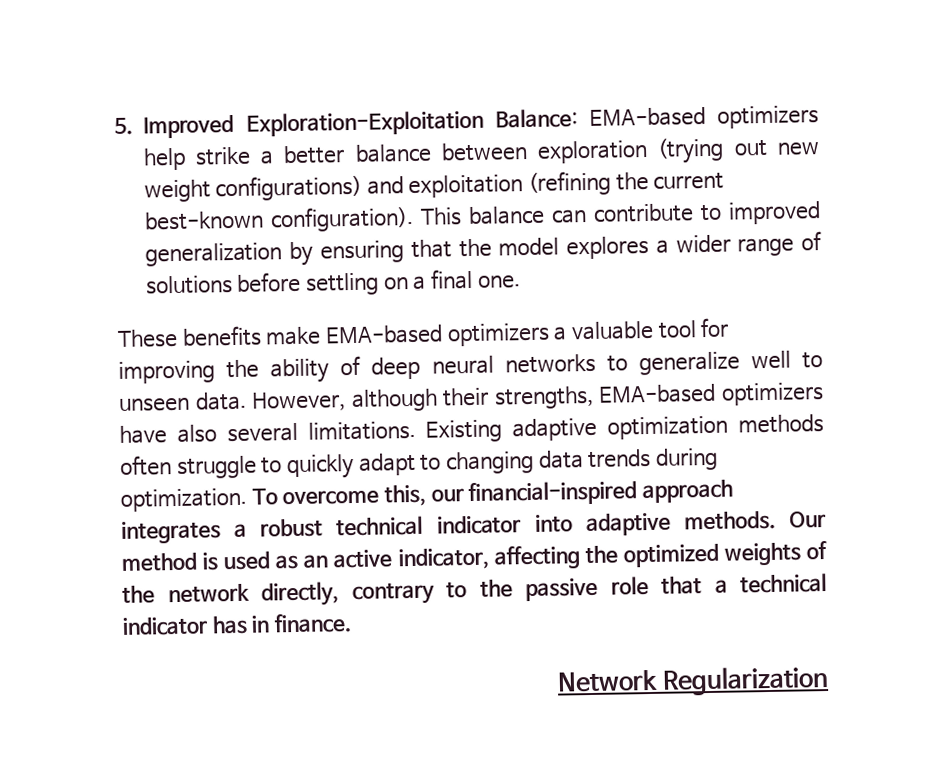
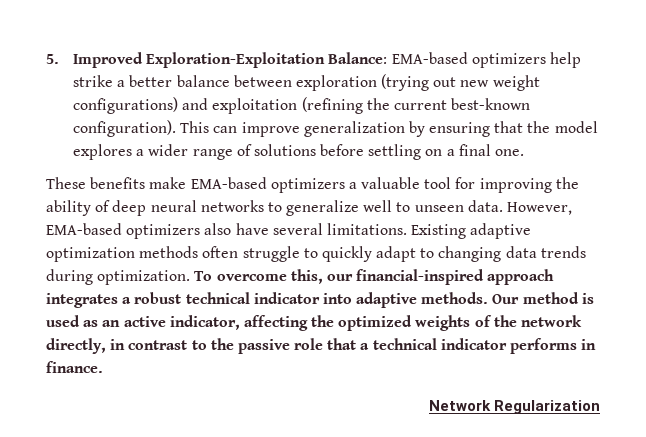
[467,201,822,226] balance can contribute to improved -> [213,122,300,137] can improve
[350,382,824,413] [119,424,217,444] although their strengths, EMA-based optimizers have also -> [46,223,269,239] EMA-based optimizers also have
[351,582,435,606] contrary -> [110,339,188,350] in contrast
[211,615,248,635] has -> [510,338,578,354] performs

